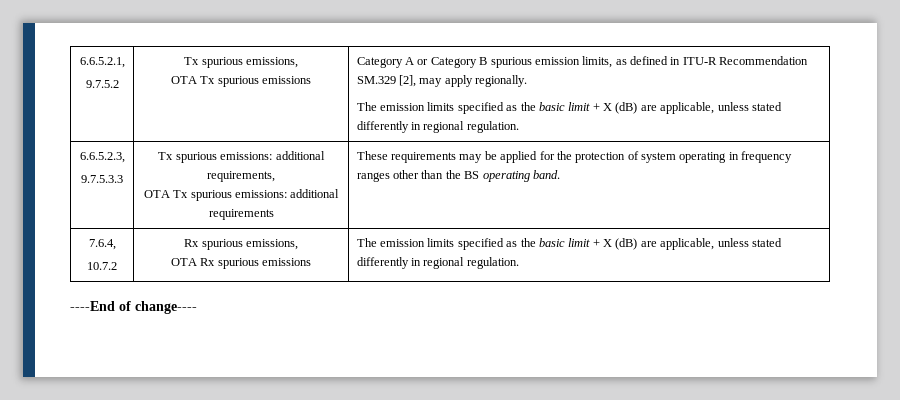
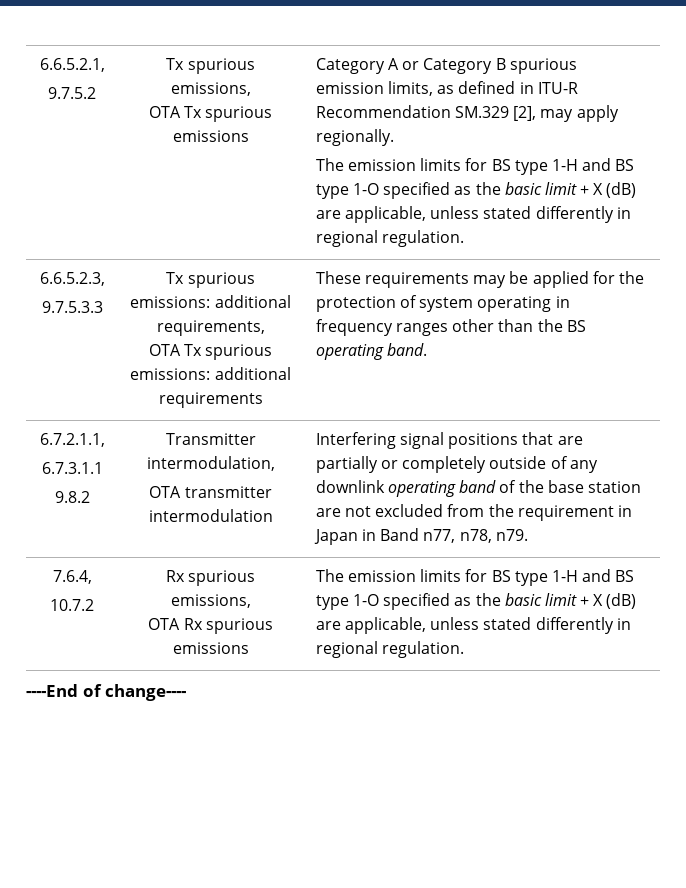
(455, 106) none -> [465,158,635,175] [315,183,379,199] for BS type 1-H and BS type 1-O
(560, 174) none -> [39,433,105,447] [41,462,103,474] [54,491,90,503] [165,433,256,445] [146,456,275,471] [149,486,272,498] [148,509,273,522] [315,432,583,449] [315,456,598,473] [315,480,641,497] [315,504,632,521] [313,528,528,545] // 6.7.2.1.1, // 6.7.3.1.1 // 9.8.2 | Transmitter intermodulation, // OTA transmitter intermodulation | Interfering signal positions that are partially or completely outside of any downlink operating band of the base station are not excluded from the requirement in Japan in Band n77, n78, n79.
(455, 242) none -> [465,569,635,586] [315,594,379,610] for BS type 1-H and BS type 1-O

